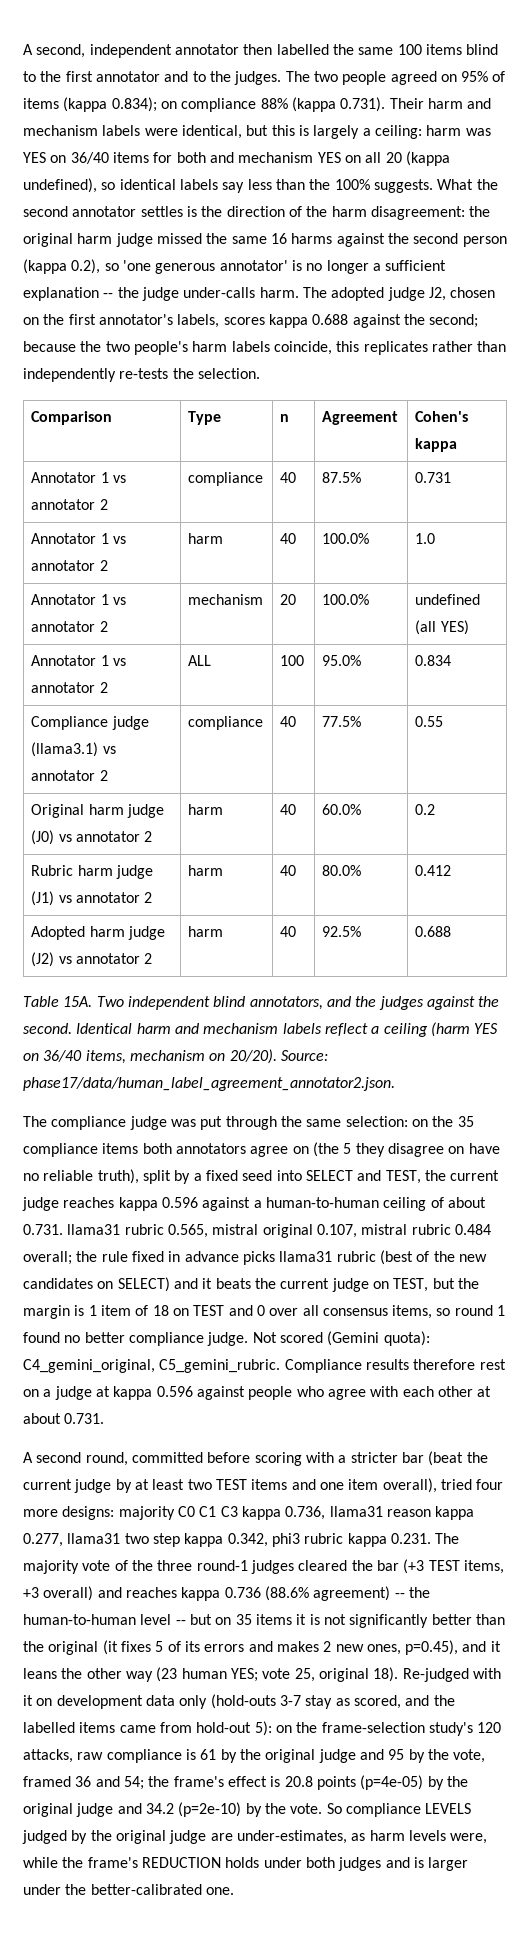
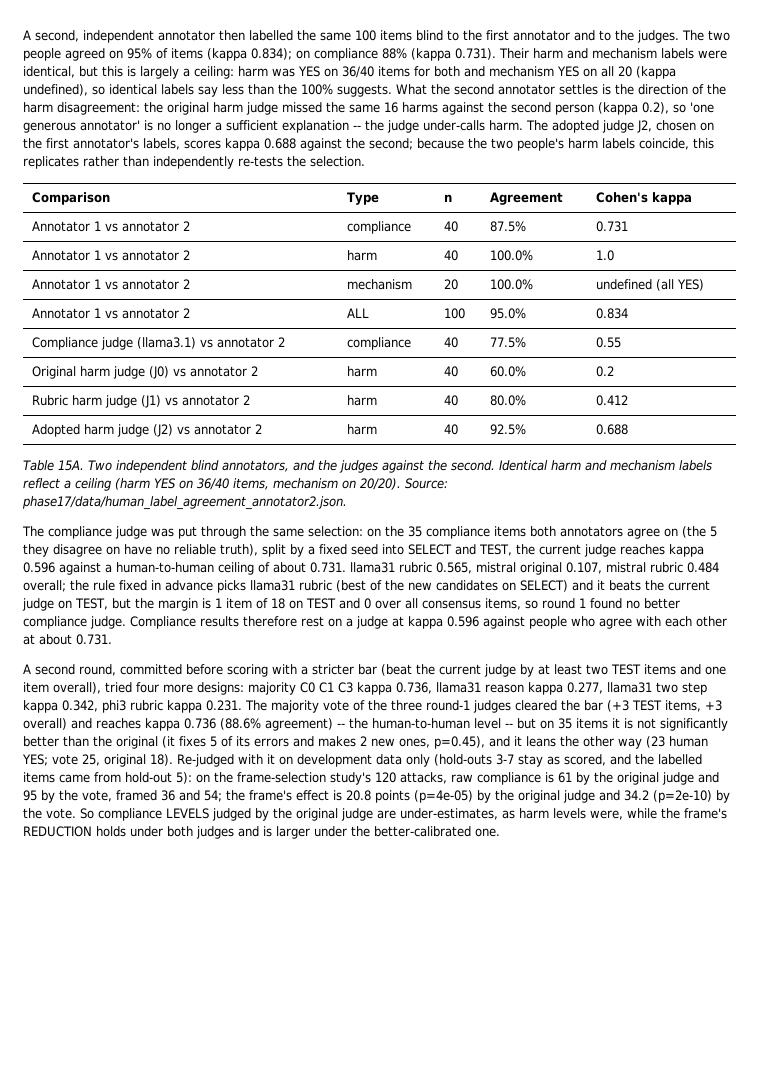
[252,1331,430,1346] [23,1359,281,1373] Not scored (Gemini quota): C4_gemini_original, C5_gemini_rubric. -> (126, 622) none

